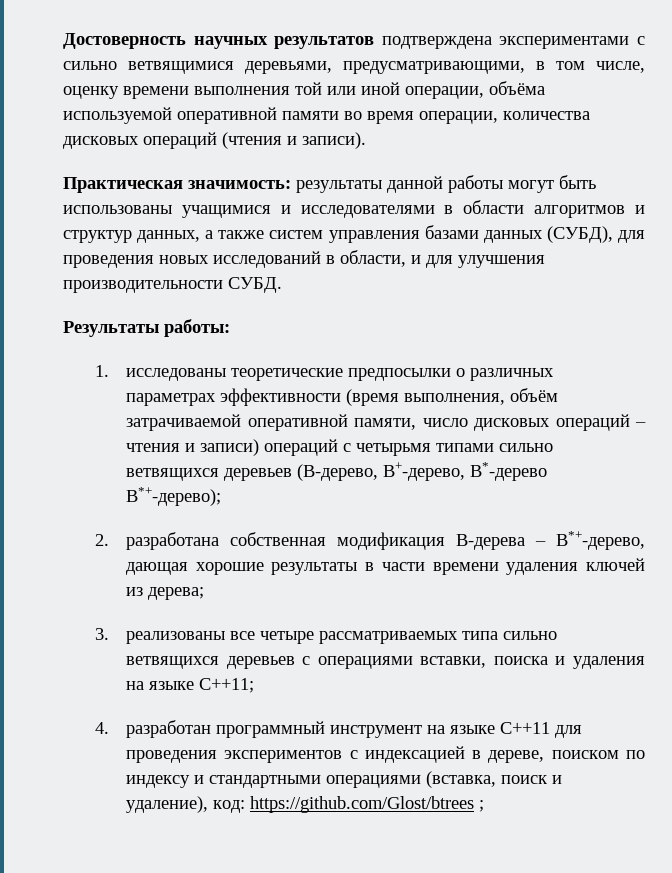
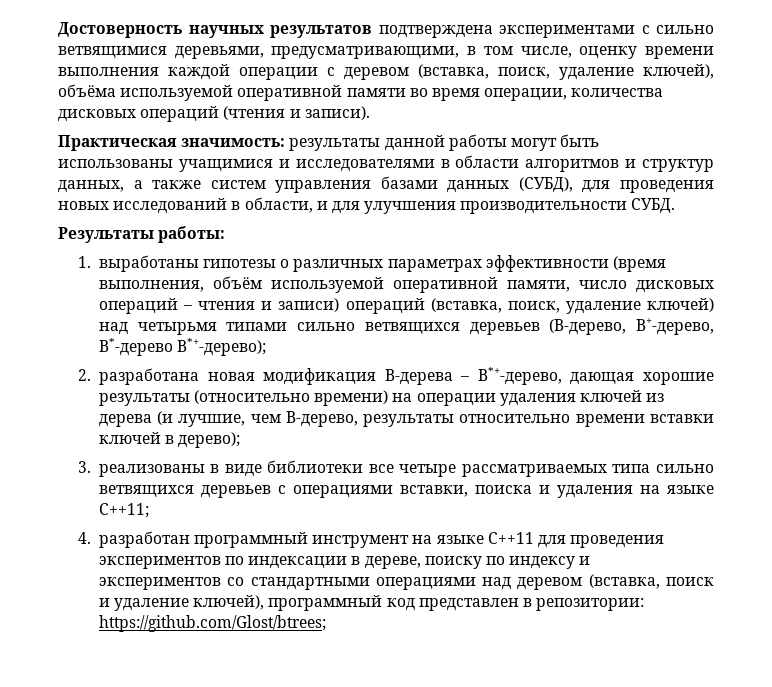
[295,82,484,99] той или иной операции, -> [168,64,714,80] каждой операции с деревом (вставка, поиск, удаление ключей),
[126,368,452,381] исследованы теоретические предпосылки -> [98,255,277,272] выработаны гипотезы
[126,414,242,431] затрачиваемой -> [270,277,384,293] используемой
[343,443,352,452] с -> [430,298,714,314] [98,322,128,335] (вставка, поиск, удаление ключей) над
[230,532,327,546] собственная -> [207,372,255,381] новая
[365,558,645,575] [126,587,205,600] в части времени удаления ключей из дерева; -> [194,390,665,406] [98,411,714,427] [98,432,241,448] (относительно времени) на операции удаления ключей из дерева (и лучшие, чем B-дерево, результаты относительно времени вставки ключей в дерево);
(226, 637) none -> [210,460,364,477] в виде библиотеки
[349,746,465,763] с индексацией -> [225,556,348,569] по индексации
[551,750,619,759] поиском -> [424,556,482,569] поиску
[209,771,563,788] [126,796,485,813] стандартными операциями (вставка, поиск и удаление), код: https://github.com/Glost/btrees ; -> [98,574,714,590] [98,595,645,611] [98,615,326,632] экспериментов со стандартными операциями над деревом (вставка, поиск и удаление ключей), программный код представлен в репозитории: https://github.com/Glost/btrees;

